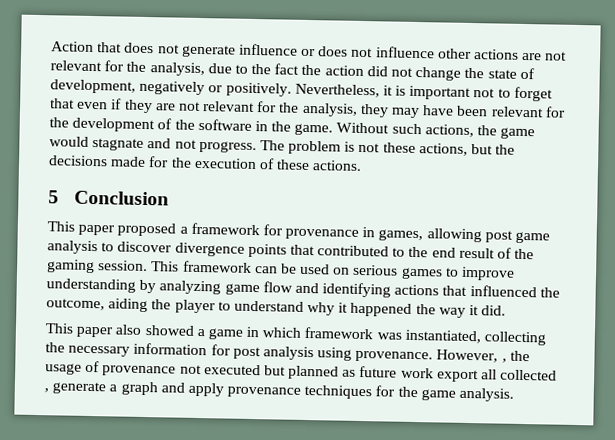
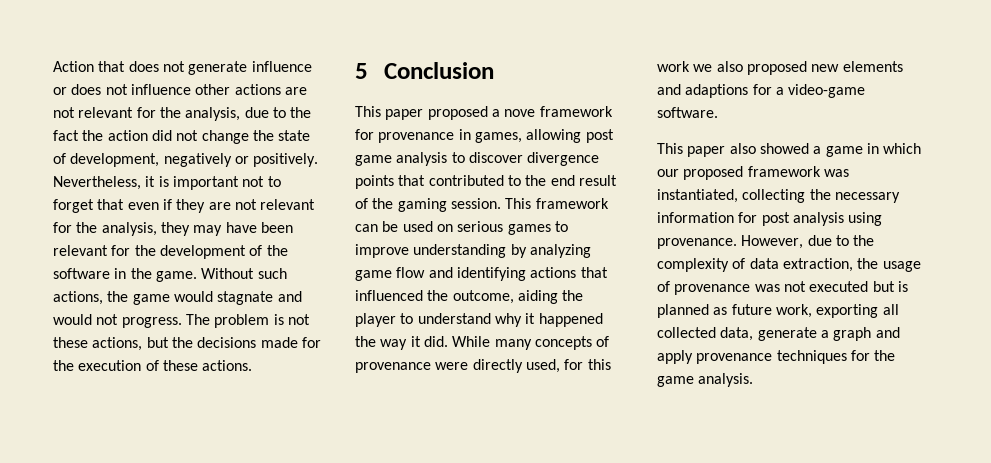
(172, 143) none -> [53,314,92,325] would
(188, 230) none -> [504,109,536,117] nove
(507, 310) none -> [452,336,610,350] [355,359,611,373] [657,61,903,75] [657,84,866,98] [657,107,718,118] While many concepts of provenance were directly used, for this work we also proposed new elements and adaptions for a video-game software.
(303, 332) none -> [657,166,744,180] our proposed
[501,358,507,363] , -> [807,235,875,246] [657,258,853,272] due to the complexity of data extraction,
(177, 371) none -> [754,284,780,292] was
(286, 370) none -> [897,281,908,292] is
[400,367,479,383] work export -> [775,304,879,318] work, exporting
[44,388,49,393] , -> [720,327,754,341] data,

